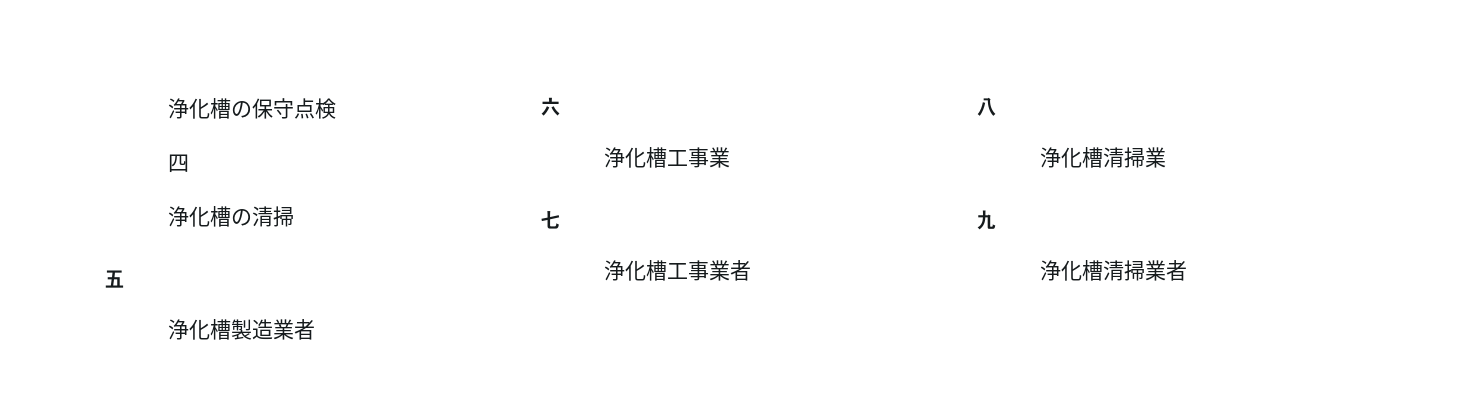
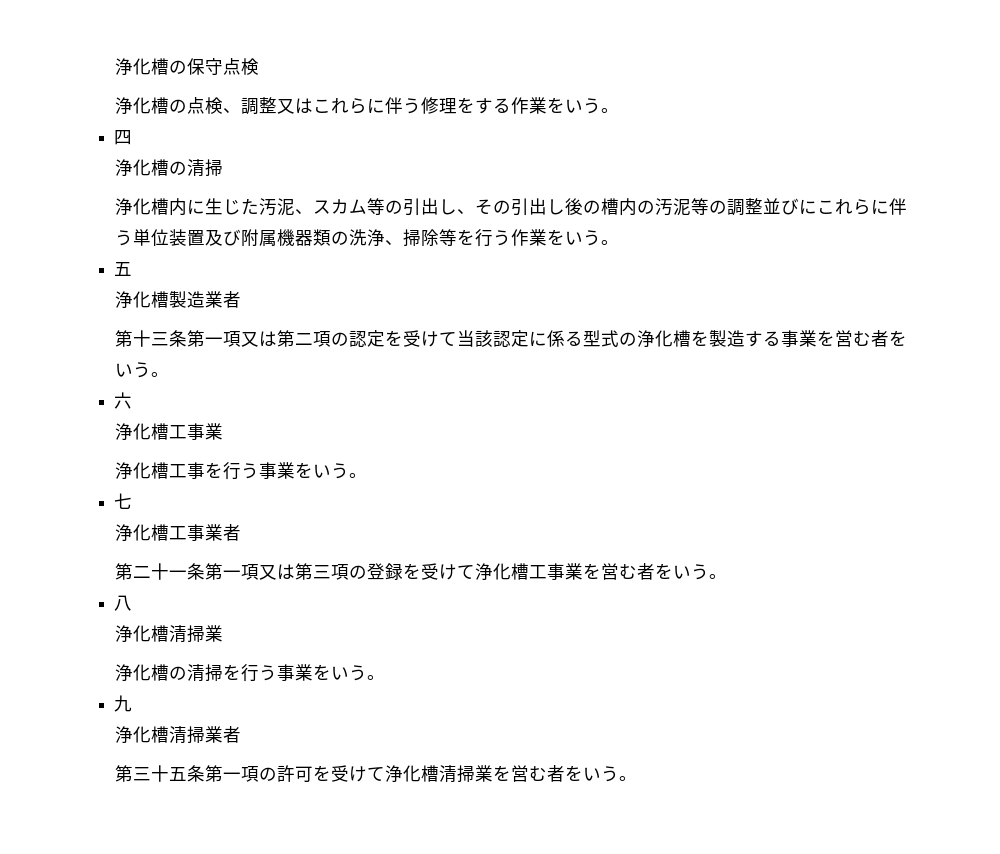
[167,154,189,173] [167,206,294,227] [105,270,124,288] [167,319,315,340] [541,97,560,116] [603,147,730,168] [541,211,560,229] [603,260,751,281] [977,97,996,116] [1039,147,1166,168] [977,210,996,230] [1039,260,1187,281] 四 // 浄化槽の清掃 // 五 // 浄化槽製造業者 // 六 // 浄化槽工事業 // 七 // 浄化槽工事業者 // 八 // 浄化槽清掃業 // 九 // 浄化槽清掃業者 -> [115,97,620,115] [114,130,133,145] [115,159,224,177] [115,198,908,216] [115,229,620,247] [114,262,133,276] [115,291,242,309] [115,330,908,348] [115,362,170,378] [114,392,133,409] [115,423,224,441] [115,462,368,480] [114,493,133,509] [115,524,242,542] [115,563,728,581] [114,595,133,611] [115,625,224,643] [115,664,386,682] [114,695,133,712] [115,726,242,744] [115,765,638,783] 浄化槽の点検、調整又はこれらに伴う修理をする作業をいう。 // 四 // 浄化槽の清掃 // 浄化槽内に生じた汚泥、スカム等の引出し、その引出し後の槽内の汚泥等の調整並びにこれらに伴う単位装置及び附属機器類の洗浄、掃除等を行う作業をいう。 // 五 // 浄化槽製造業者 // 第十三条第一項又は第二項の認定を受けて当該認定に係る型式の浄化槽を製造する事業を営む者をいう。 // 六 // 浄化槽工事業 // 浄化槽工事を行う事業をいう。 // 七 // 浄化槽工事業者 // 第二十一条第一項又は第三項の登録を受けて浄化槽工事業を営む者をいう。 // 八 // 浄化槽清掃業 // 浄化槽の清掃を行う事業をいう。 // 九 // 浄化槽清掃業者 // 第三十五条第一項の許可を受けて浄化槽清掃業を営む者をいう。

